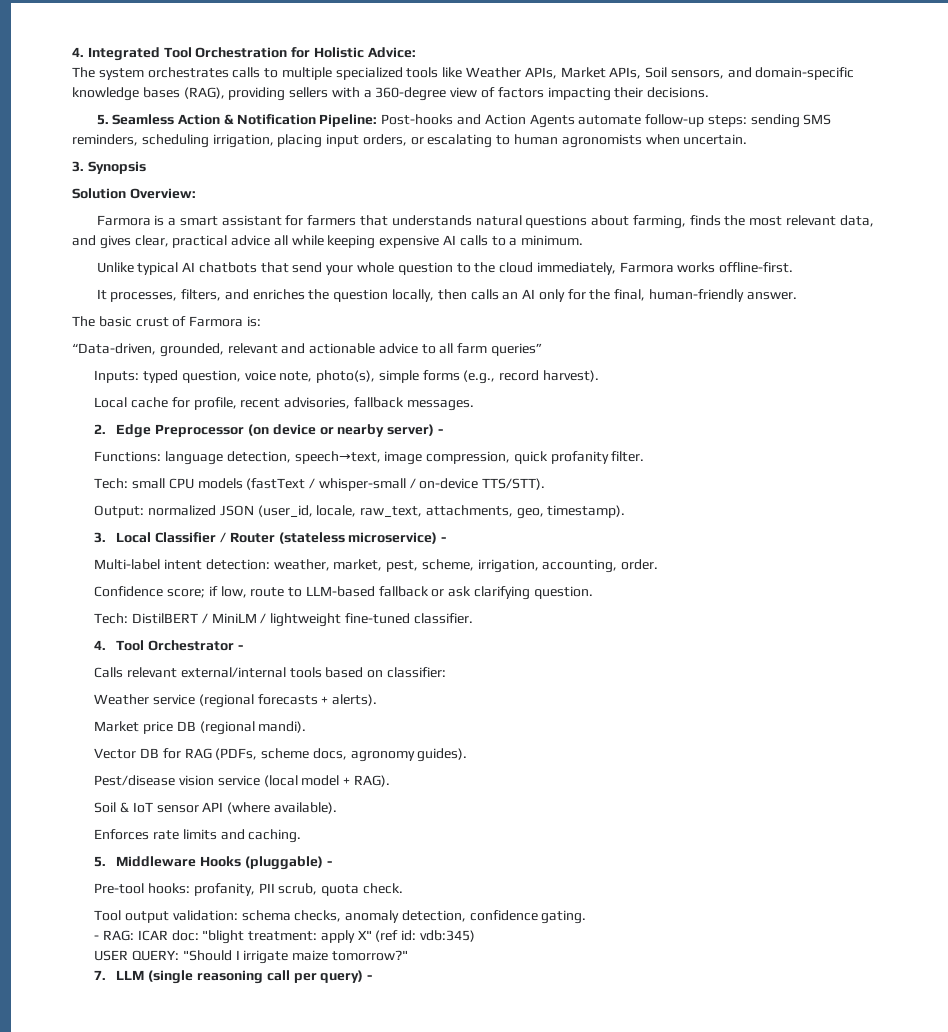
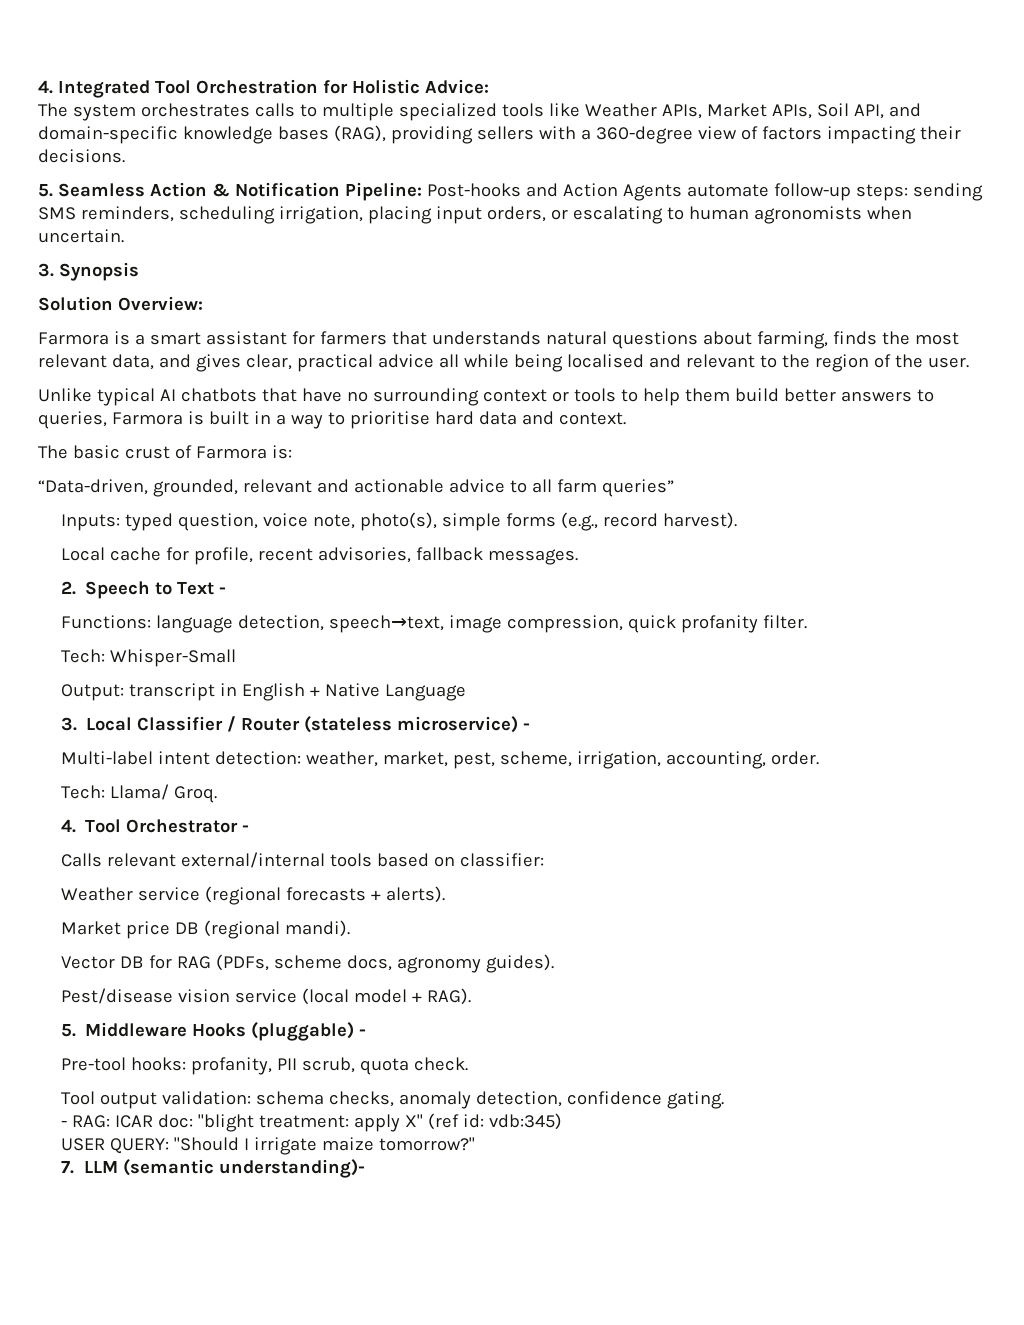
[670,70,724,79] sensors, -> [853,104,884,119] API,
[327,235,584,249] keeping expensive AI calls to a minimum. -> [513,354,969,372] being localised and relevant to the region of the user.
[292,262,794,275] [96,289,797,302] send your whole question to the cloud immediately, Farmora works offline-first. // It processes, filters, and enriches the question locally, then calls an AI only for the final, human-friendly answer. -> [301,388,934,406] [38,411,626,429] have no surrounding context or tools to help them build better answers to queries, Farmora is built in a way to prioritise hard data and context.
[116,424,435,438] Edge Preprocessor (on device or nearby server) -> [85,581,215,599] Speech to Text
[132,478,546,491] [94,505,626,519] small CPU models (fastText / whisper-small / on-device TTS/STT). // Output: normalized JSON (user_id, locale, raw_text, attachments, geo, timestamp). -> [110,649,237,667] [61,683,467,701] Whisper-Small // Output: transcript in English + Native Language
[94,586,593,600] [94,613,473,627] Confidence score; if low, route to LLM-based fallback or ask clarifying question. // Tech: DistilBERT / MiniLM / lightweight fine-tuned classifier. -> [61,784,218,803] Tech: Llama/ Groq.
[94,802,337,814] [94,829,302,843] // Soil & IoT sensor API (where available). // Enforces rate limits and caching. -> (472, 996) none
[148,970,373,984] (single reasoning call per query) - -> [123,1159,366,1178] (semantic understanding)-

